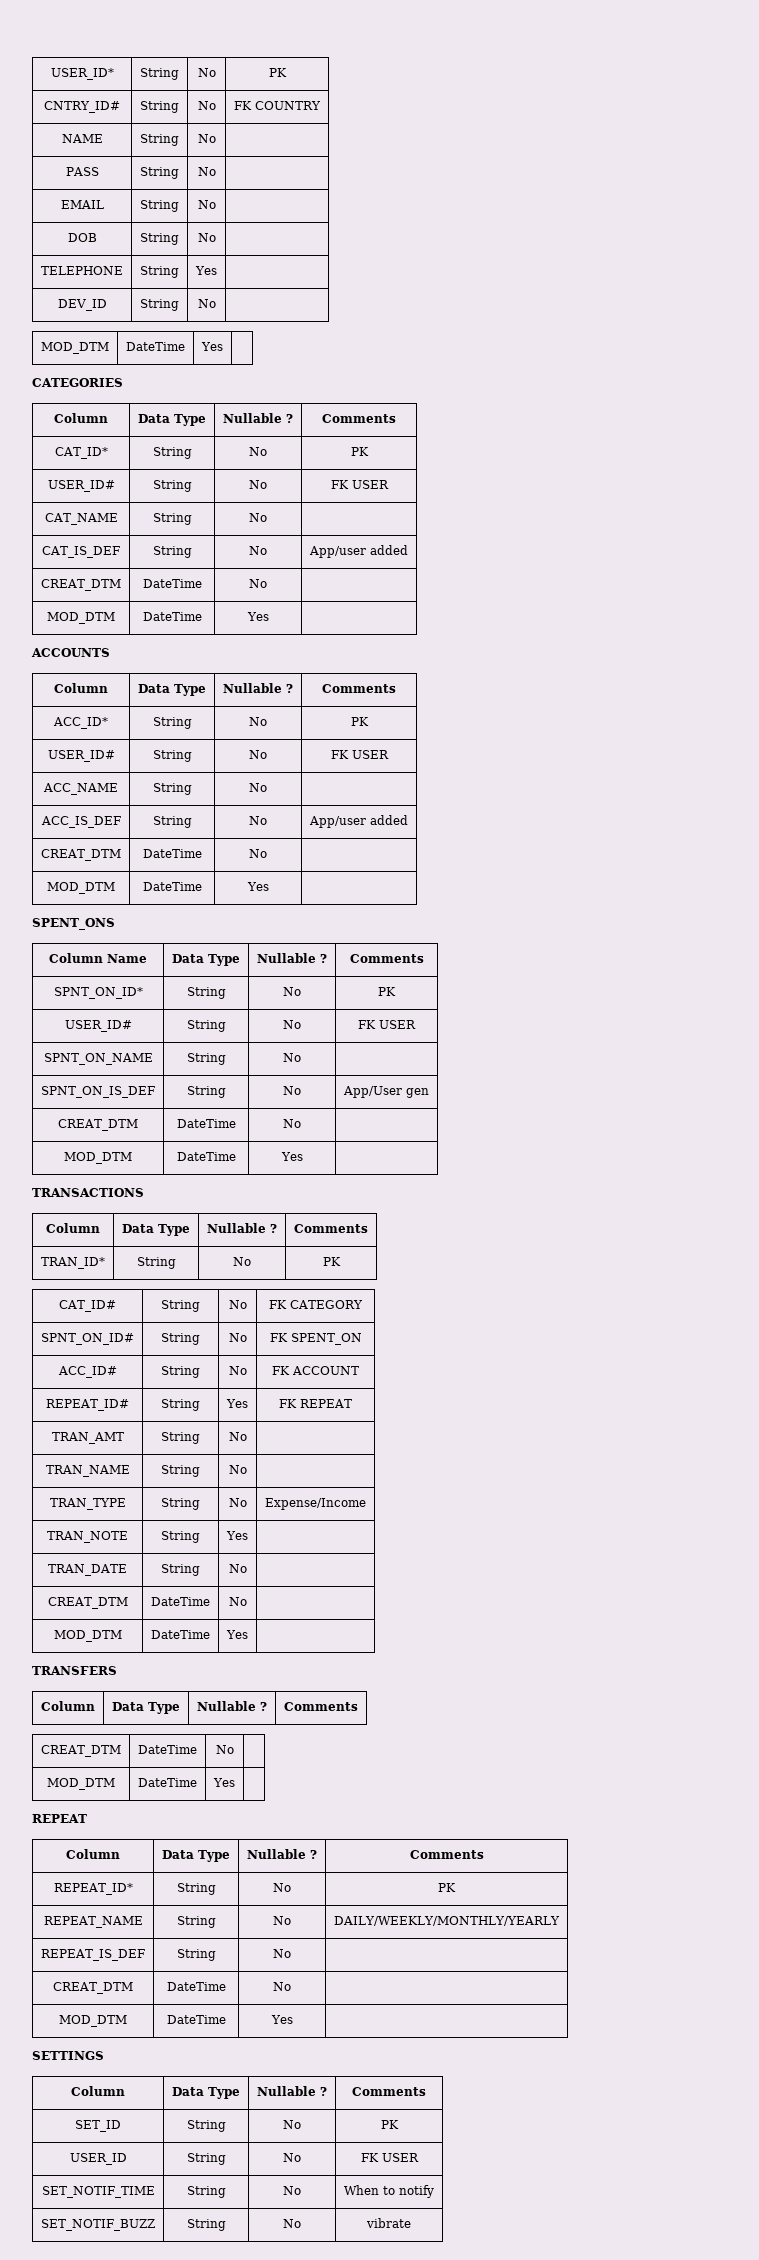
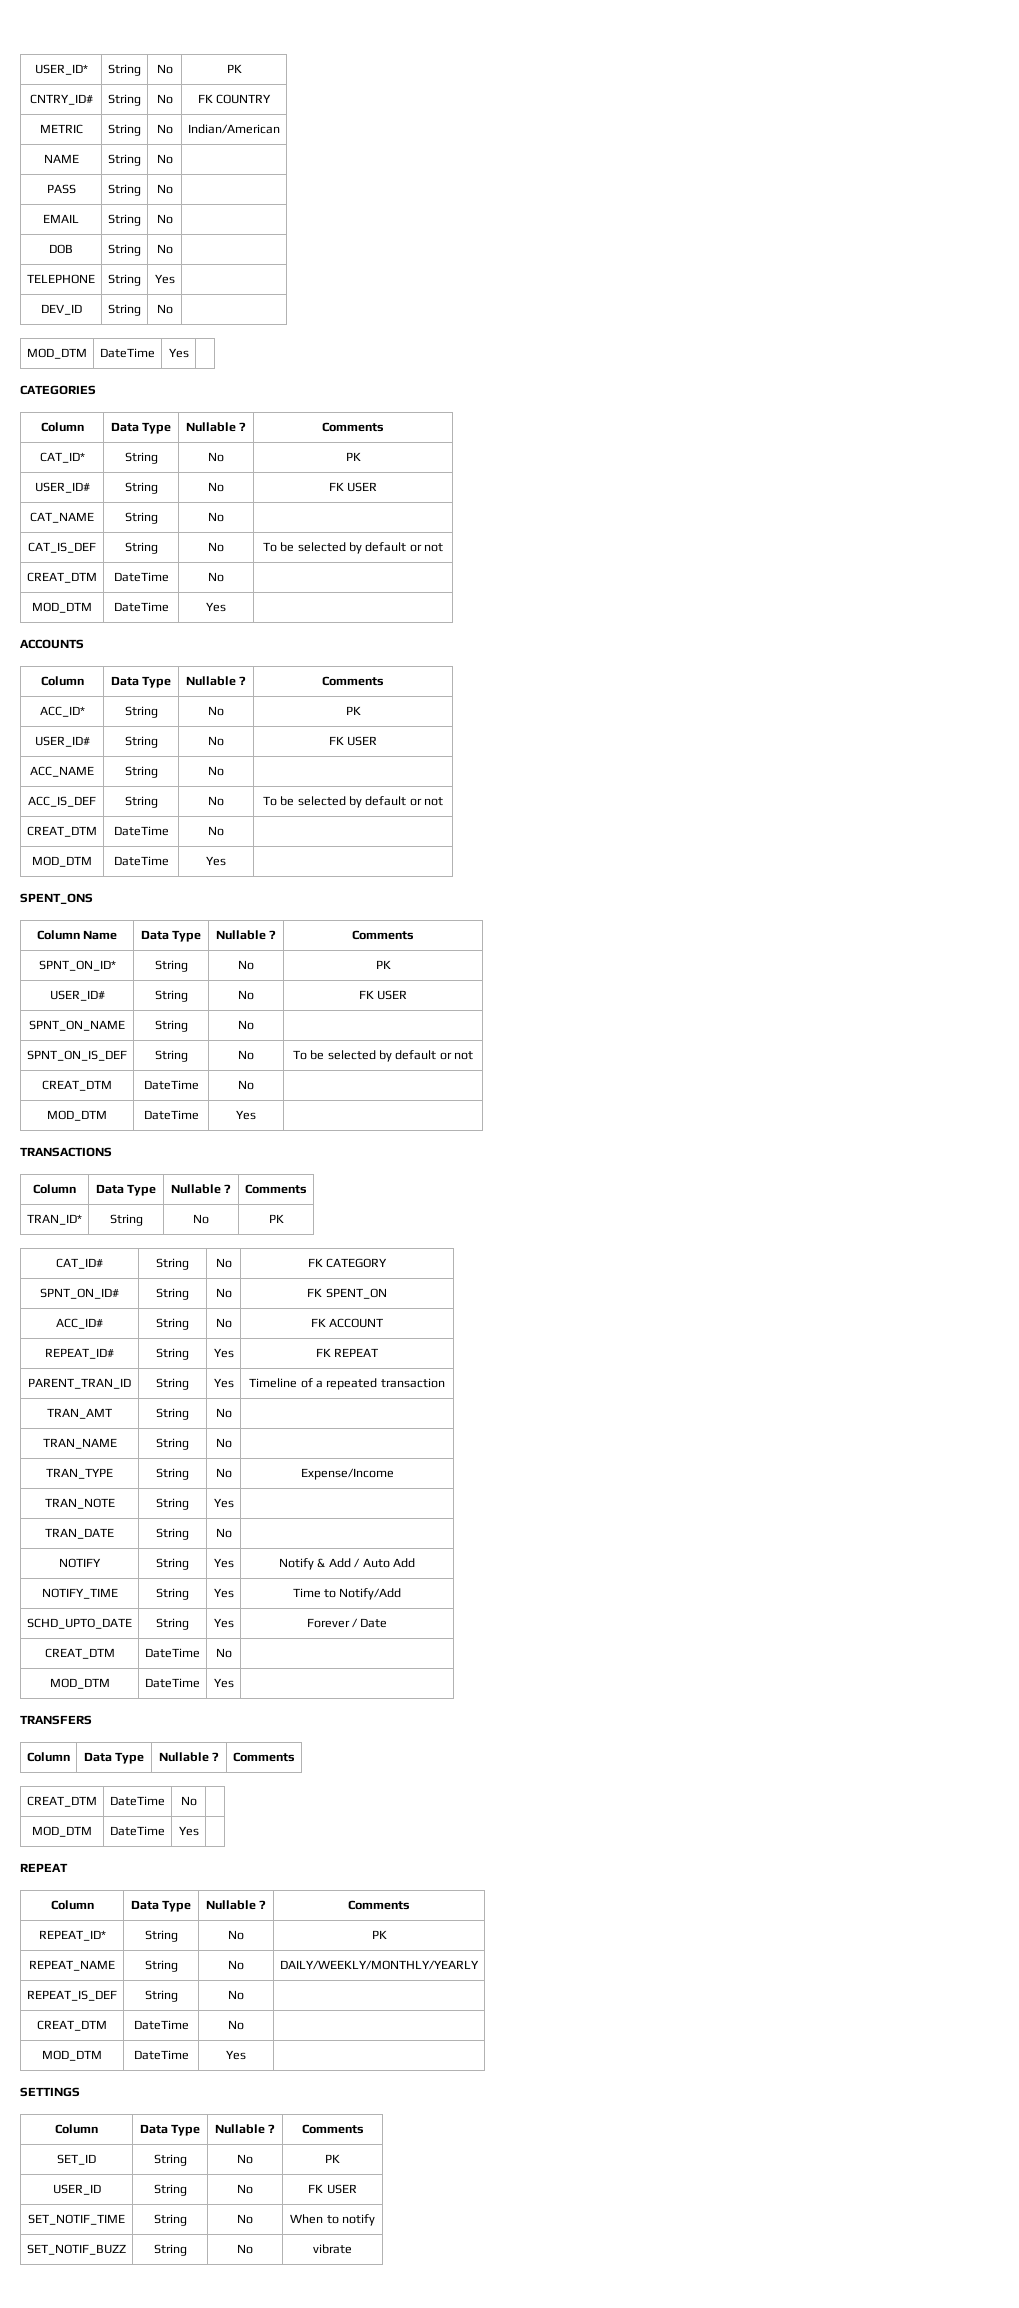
(321, 105) none -> [39,124,83,134] [108,124,141,136] [156,124,173,134] [188,124,280,134] // METRIC | String | No | Indian/American
[309,545,408,558] App/user added -> [262,542,444,554] To be selected by default or not
[309,815,408,828] App/user added -> [262,796,444,808] To be selected by default or not
[343,1086,429,1098] App/User gen -> [292,1050,474,1062] To be selected by default or not
(352, 1403) none -> [28,1378,131,1389] [156,1378,189,1390] [213,1378,234,1388] [249,1378,445,1390] // PARENT_TRAN_ID | String | Yes | Timeline of a repeated transaction
(247, 1568) none -> [59,1558,101,1568] [156,1558,189,1570] [213,1558,234,1568] [279,1558,415,1570] [41,1588,118,1599] [156,1588,189,1600] [213,1588,234,1598] [292,1588,402,1600] [27,1618,132,1629] [156,1618,189,1630] [213,1618,234,1628] [306,1618,388,1628] // NOTIFY | String | Yes | Notify & Add / Auto Add // NOTIFY_TIME | String | Yes | Time to Notify/Add // SCHD_UPTO_DATE | String | Yes | Forever / Date

